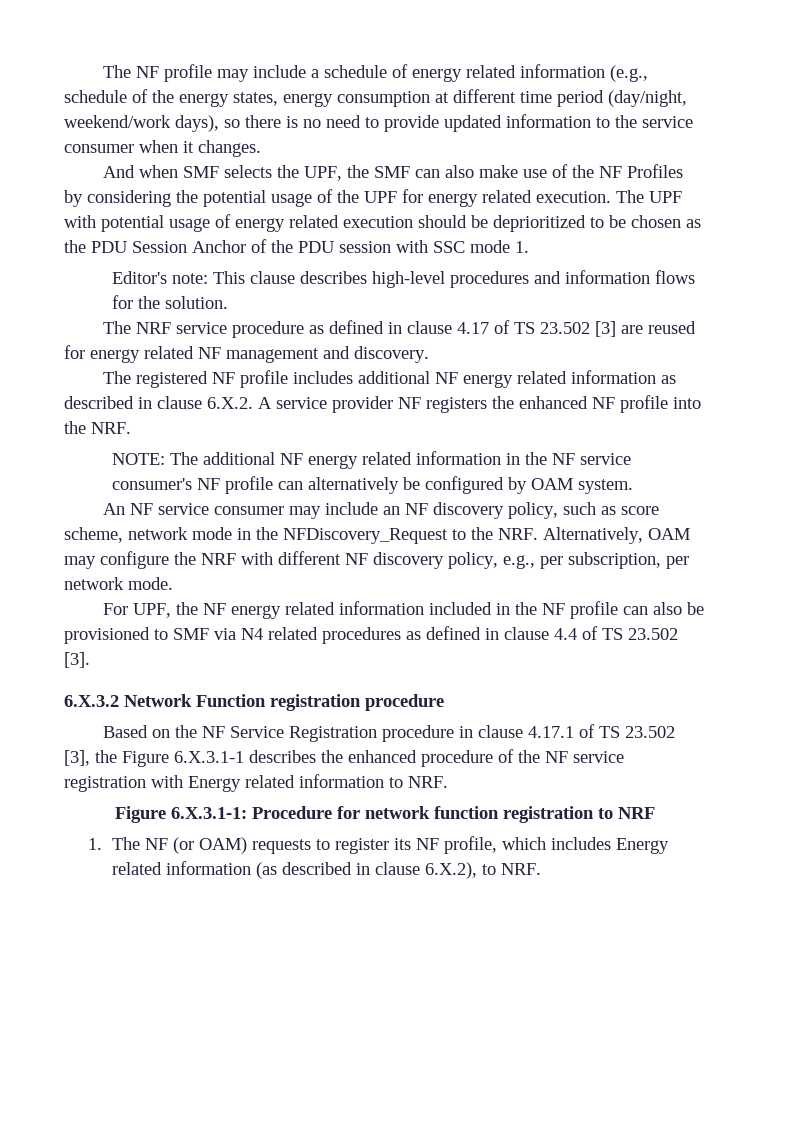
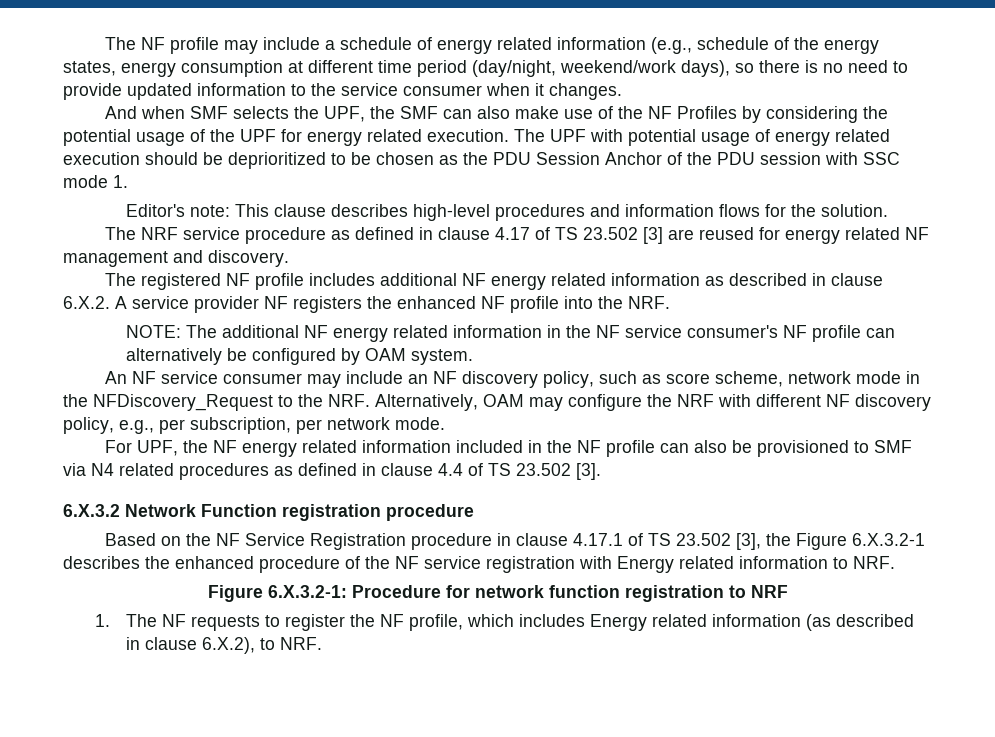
[174,751,244,763] 6.X.3.1-1 -> [852,533,926,546] 6.X.3.2-1
[170,807,247,819] 6.X.3.1-1: -> [267,585,347,598] 6.X.3.2-1:
[173,837,248,854] (or OAM) -> (187, 620) none
[394,838,412,850] its -> [350,614,376,627] the

